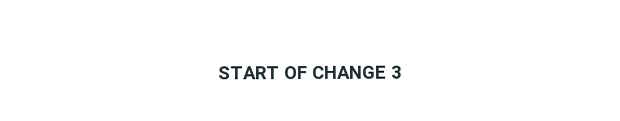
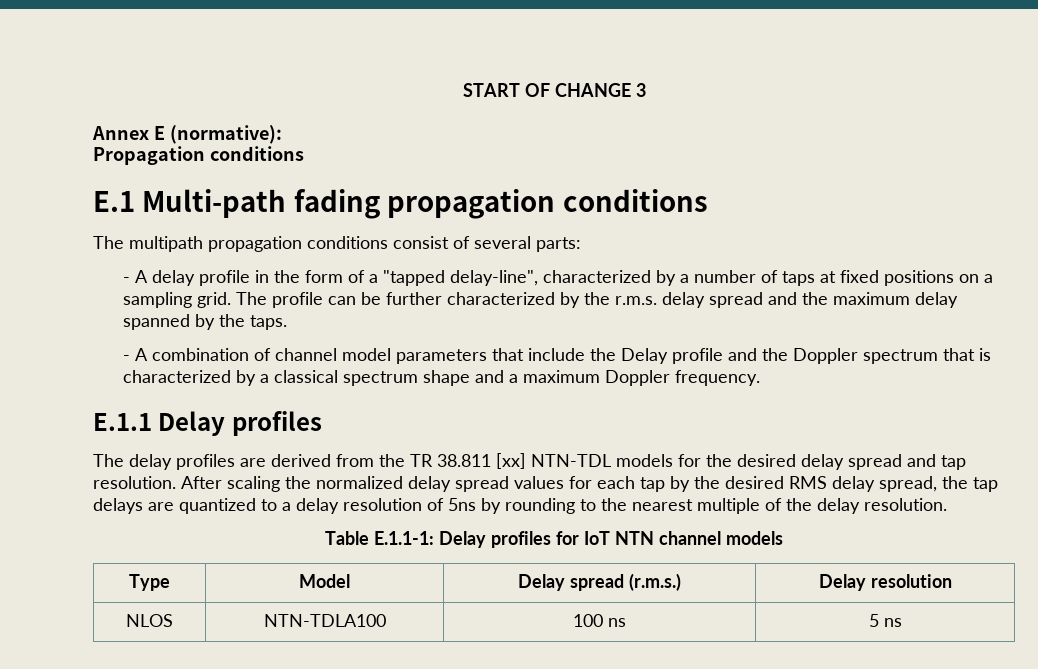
(403, 72) none -> [92,125,282,144] [93,146,304,165] [93,189,708,219] [93,236,581,252] [122,270,993,286] [122,292,958,308] [122,314,287,330] [122,348,991,364] [122,370,760,386] [93,411,322,436] [93,453,966,470] [93,476,998,492] [93,498,947,514] [325,531,783,548] [129,574,170,591] [299,574,350,588] [518,573,681,591] [818,574,952,591] [126,614,173,627] [263,614,386,627] [573,614,626,627] [868,614,902,627] // Annex E (normative): // Propagation conditions // E.1 Multi-path fading propagation conditions // The multipath propagation conditions consist of several parts: // - A delay profile in the form of a "tapped delay-line", characterized by a number of taps at fixed positions on a sampling grid. The profile can be further characterized by the r.m.s. delay spread and the maximum delay spanned by the taps. // - A combination of channel model parameters that include the Delay profile and the Doppler spectrum that is characterized by a classical spectrum shape and a maximum Doppler frequency. // E.1.1 Delay profiles // The delay profiles are derived from the TR 38.811 [xx] NTN-TDL models for the desired delay spread and tap resolution. After scaling the normalized delay spread values for each tap by the desired RMS delay spread, the tap delays are quantized to a delay resolution of 5ns by rounding to the nearest multiple of the delay resolution. // Table E.1.1-1: Delay profiles for IoT NTN channel models // Type | Model | Delay spread (r.m.s.) | Delay resolution // NLOS | NTN-TDLA100 | 100 ns | 5 ns

